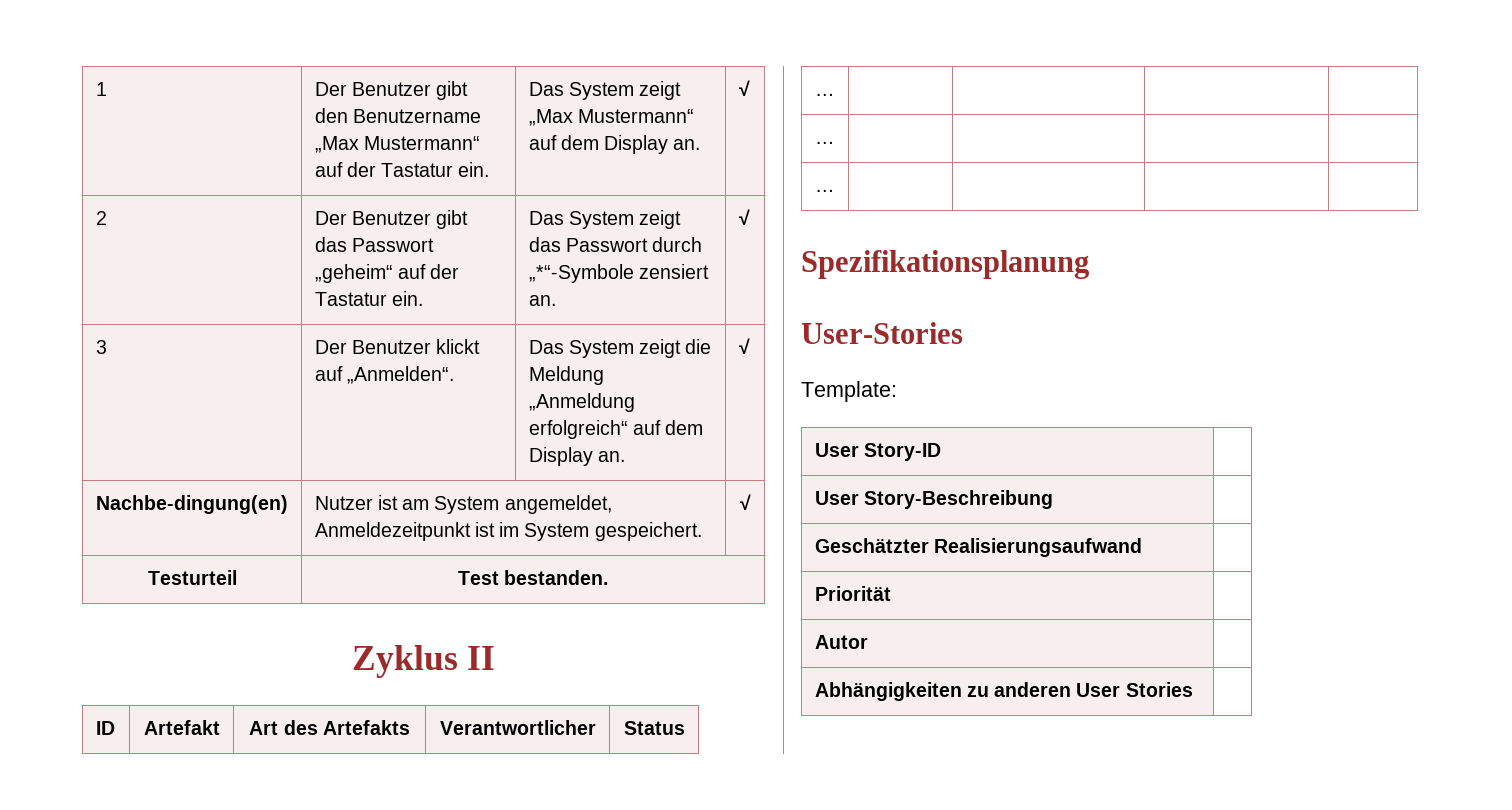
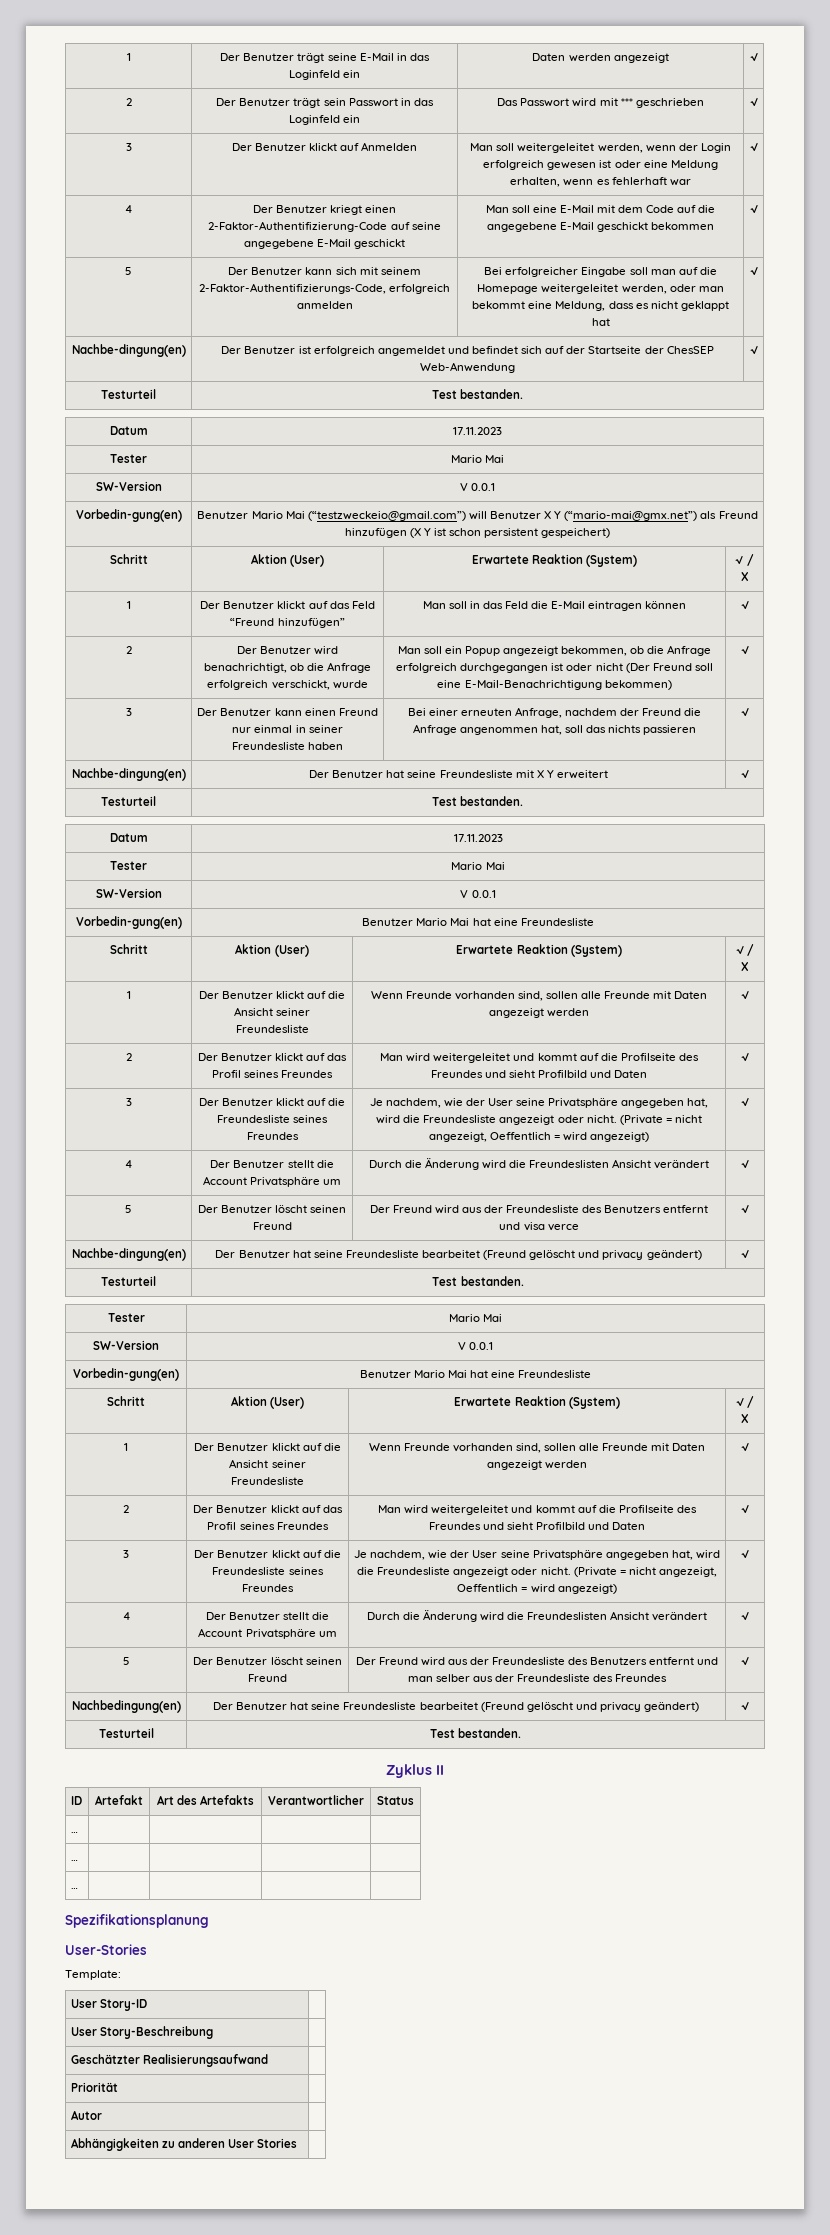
[95,82,107,96] [314,81,469,100] [314,108,481,123] [314,136,480,153] [314,162,490,177] [528,81,682,100] [528,109,694,126] [528,135,701,154] [738,80,750,96] [95,211,107,225] [314,210,469,229] [314,237,434,252] [314,264,460,283] [314,291,423,306] [528,210,682,229] [528,237,703,252] [528,264,709,283] [528,295,556,306] [738,209,750,225] [95,340,107,354] [314,339,481,354] [314,366,454,384] [528,339,712,358] [528,366,604,385] [528,393,635,412] [528,420,704,439] [528,447,625,466] [738,338,750,354] [95,495,288,514] [314,495,612,514] [314,522,702,541] 1 | Der Benutzer gibt den Benutzername „Max Mustermann“ auf der Tastatur ein. | Das System zeigt „Max Mustermann“ auf dem Display an. | √ // 2 | Der Benutzer gibt das Passwort „geheim“ auf der Tastatur ein. | Das System zeigt das Passwort durch „*“-Symbole zensiert an. | √ // 3 | Der Benutzer klickt auf „Anmelden“. | Das System zeigt die Meldung „Anmeldung erfolgreich“ auf dem Display an. | √ // Nachbe-dingung(en) | Nutzer ist am System angemeldet, Anmeldezeitpunkt ist im System gespeichert. -> [126,53,131,61] [220,53,430,63] [288,70,361,80] [532,53,669,63] [749,52,758,61] [125,98,132,106] [216,98,434,108] [288,115,361,125] [497,98,704,108] [749,97,758,106] [125,143,132,151] [231,142,418,151] [470,143,731,153] [483,160,718,170] [510,177,691,187] [749,142,758,151] [125,205,132,213] [252,205,397,215] [208,221,441,232] [243,239,406,249] [485,205,716,213] [486,222,715,232] [749,204,758,213] [125,267,132,275] [228,267,421,275] [198,283,451,294] [296,301,353,309] [484,267,717,277] [477,284,724,294] [472,301,729,311] [591,318,610,326] [749,266,758,275] [71,344,186,357] [221,346,714,356] [420,362,515,373] [749,345,758,354] [101,389,156,399] [431,389,524,399] [109,426,148,435] [453,427,502,435] [110,454,147,463] [450,455,505,463] [95,481,162,491] [459,483,496,491] [75,509,182,522] [197,511,758,521] [344,528,611,538] [109,554,148,564] [250,554,325,567] [471,554,638,567] [735,554,754,566] [740,572,749,581] [126,601,131,609] [200,601,375,609] [230,618,345,628] [422,601,687,611] [740,600,749,609] [125,646,132,654] [236,646,339,655] [203,662,372,673] [207,680,368,690] [397,645,712,656] [396,663,713,673] [437,680,672,690] [740,645,749,654] [125,708,132,716] [197,708,378,716] [232,725,343,733] [231,742,344,750] [407,707,702,718] [412,724,697,735] [740,707,749,716] [71,768,186,781] [309,770,608,779] [740,769,749,778] [101,796,156,806] [431,796,524,806] [109,833,148,842] [453,834,503,842] [110,861,147,870] [451,862,505,870] [95,888,162,898] [460,890,496,898] [75,916,182,929] [362,918,594,926] [109,944,148,954] [235,944,309,957] [456,944,622,957] [735,944,755,956] [741,962,749,971] [126,991,131,999] [198,991,346,999] [233,1007,311,1016] [235,1025,309,1033] [370,991,708,1001] [488,1008,590,1018] [741,990,749,999] [125,1053,132,1061] [197,1053,348,1061] [211,1070,334,1078] [380,1053,699,1063] [430,1070,648,1078] [741,1052,749,1061] [125,1098,132,1106] [198,1098,346,1106] [216,1115,329,1123] [246,1132,299,1140] [369,1098,709,1108] [376,1115,702,1125] [428,1132,650,1142] [741,1097,749,1106] [125,1160,132,1168] [210,1160,334,1168] [202,1176,342,1187] [368,1157,710,1170] [741,1159,749,1168] [125,1205,132,1213] [197,1205,347,1213] [252,1222,292,1230] [369,1205,709,1214] [499,1222,579,1231] [741,1204,749,1213] [71,1248,186,1261] [215,1250,702,1260] [741,1249,749,1258] [101,1276,156,1286] [432,1276,524,1286] [107,1313,145,1322] [448,1314,503,1322] [93,1340,159,1350] [457,1342,494,1350] [73,1368,179,1381] [359,1370,592,1378] [107,1396,145,1406] [230,1396,305,1409] [454,1396,620,1409] [735,1396,755,1408] [741,1414,749,1423] [124,1443,128,1451] [194,1443,341,1451] [229,1459,306,1468] [231,1477,304,1485] [368,1443,706,1453] [486,1460,588,1470] [741,1442,749,1451] [123,1505,129,1513] [193,1505,343,1513] [207,1522,329,1530] [378,1505,697,1515] [428,1522,646,1530] [741,1504,749,1513] [123,1550,129,1558] [194,1550,341,1558] [212,1567,324,1575] [242,1584,294,1592] [354,1550,720,1560] [357,1567,717,1577] [457,1584,617,1594] [741,1549,749,1558] [122,1612,130,1620] [205,1612,330,1620] [198,1628,337,1639] [366,1609,708,1622] [741,1611,749,1620] [122,1657,130,1665] [193,1657,342,1665] [248,1674,287,1682] [355,1657,719,1666] [407,1674,668,1682] [741,1656,749,1665] [71,1700,181,1713] [212,1702,700,1712] 1 | Der Benutzer trägt seine E-Mail in das Loginfeld ein | Daten werden angezeigt | √ // 2 | Der Benutzer trägt sein Passwort in das Loginfeld ein | Das Passwort wird mit *** geschrieben | √ // 3 | Der Benutzer klickt auf Anmelden | Man soll weitergeleitet werden, wenn der Login erfolgreich gewesen ist oder eine Meldung erhalten, wenn es fehlerhaft war | √ // 4 | Der Benutzer kriegt einen 2-Faktor-Authentifizierung-Code auf seine angegebene E-Mail geschickt | Man soll eine E-Mail mit dem Code auf die angegebene E-Mail geschickt bekommen | √ // 5 | Der Benutzer kann sich mit seinem 2-Faktor-Authentifizierungs-Code, erfolgreich anmelden | Bei erfolgreicher Eingabe soll man auf die Homepage weitergeleitet werden, oder man bekommt eine Meldung, dass es nicht geklappt hat | √ // Nachbe-dingung(en) | Der Benutzer ist erfolgreich angemeldet und befindet sich auf der Startseite der ChesSEP Web-Anwendung | √ // Testurteil | Test bestanden. // Datum | 17.11.2023 // Tester | Mario Mai // SW-Version | V 0.0.1 // Vorbedin-gung(en) | Benutzer Mario Mai (“testzweckeio@gmail.com”) will Benutzer X Y (“mario-mai@gmx.net”) als Freund hinzufügen (X Y ist schon persistent gespeichert) // Schritt | Aktion (User) | Erwartete Reaktion (System) | √ / X // 1 | Der Benutzer klickt auf das Feld “Freund hinzufügen” | Man soll in das Feld die E-Mail eintragen können | √ // 2 | Der Benutzer wird benachrichtigt, ob die Anfrage erfolgreich verschickt, wurde | Man soll ein Popup angezeigt bekommen, ob die Anfrage erfolgreich durchgegangen ist oder nicht (Der Freund soll eine E-Mail-Benachrichtigung bekommen) | √ // 3 | Der Benutzer kann einen Freund nur einmal in seiner Freundesliste haben | Bei einer erneuten Anfrage, nachdem der Freund die Anfrage angenommen hat, soll das nichts passieren | √ // Nachbe-dingung(en) | Der Benutzer hat seine Freundesliste mit X Y erweitert | √ // Testurteil | Test bestanden. // Datum | 17.11.2023 // Tester | Mario Mai // SW-Version | V 0.0.1 // Vorbedin-gung(en) | Benutzer Mario Mai hat eine Freundesliste // Schritt | Aktion (User) | Erwartete Reaktion (System) | √ / X // 1 | Der Benutzer klickt auf die Ansicht seiner Freundesliste | Wenn Freunde vorhanden sind, sollen alle Freunde mit Daten angezeigt werden | √ // 2 | Der Benutzer klickt auf das Profil seines Freundes | Man wird weitergeleitet und kommt auf die Profilseite des Freundes und sieht Profilbild und Daten | √ // 3 | Der Benutzer klickt auf die Freundesliste seines Freundes | Je nachdem, wie der User seine Privatsphäre angegeben hat, wird die Freundesliste angezeigt oder nicht. (Private = nicht angezeigt, Oeffentlich = wird angezeigt) | √ // 4 | Der Benutzer stellt die Account Privatsphäre um | Durch die Änderung wird die Freundeslisten Ansicht verändert | √ // 5 | Der Benutzer löscht seinen Freund | Der Freund wird aus der Freundesliste des Benutzers entfernt und visa verce | √ // Nachbe-dingung(en) | Der Benutzer hat seine Freundesliste bearbeitet (Freund gelöscht und privacy geändert) | √ // Testurteil | Test bestanden. // Tester | Mario Mai // SW-Version | V 0.0.1 // Vorbedin-gung(en) | Benutzer Mario Mai hat eine Freundesliste // Schritt | Aktion (User) | Erwartete Reaktion (System) | √ / X // 1 | Der Benutzer klickt auf die Ansicht seiner Freundesliste | Wenn Freunde vorhanden sind, sollen alle Freunde mit Daten angezeigt werden | √ // 2 | Der Benutzer klickt auf das Profil seines Freundes | Man wird weitergeleitet und kommt auf die Profilseite des Freundes und sieht Profilbild und Daten | √ // 3 | Der Benutzer klickt auf die Freundesliste seines Freundes | Je nachdem, wie der User seine Privatsphäre angegeben hat, wird die Freundesliste angezeigt oder nicht. (Private = nicht angezeigt, Oeffentlich = wird angezeigt) | √ // 4 | Der Benutzer stellt die Account Privatsphäre um | Durch die Änderung wird die Freundeslisten Ansicht verändert | √ // 5 | Der Benutzer löscht seinen Freund | Der Freund wird aus der Freundesliste des Benutzers entfernt und man selber aus der Freundesliste des Freundes | √ // Nachbedingung(en) | Der Benutzer hat seine Freundesliste bearbeitet (Freund gelöscht und privacy geändert)

